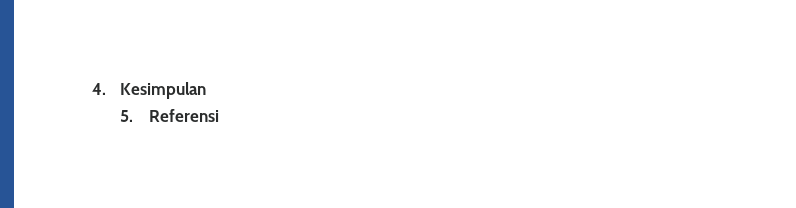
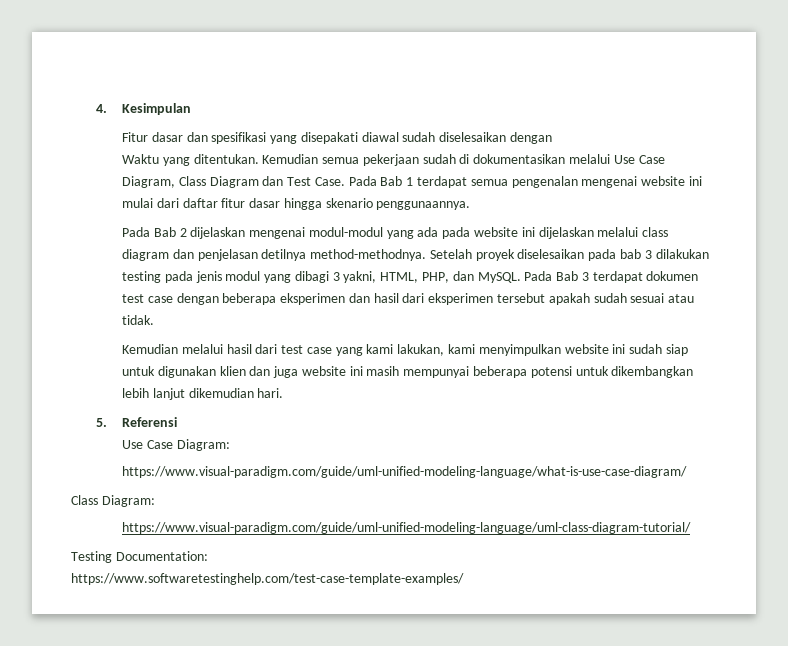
[120,109,219,122] 5. Referensi -> [121,132,552,144] [121,154,665,166] [121,176,702,188] [121,198,471,210] [121,227,669,239] [121,249,709,261] [121,271,699,283] [121,293,695,305] [121,315,154,325] [121,344,688,356] [121,366,694,378] [121,388,284,400] [96,417,177,427] [121,439,230,451] [121,466,687,478] [71,495,155,507] [121,522,691,534] [71,551,208,563] [71,573,464,585] Fitur dasar dan spesifikasi yang disepakati diawal sudah diselesaikan dengan // Waktu yang ditentukan. Kemudian semua pekerjaan sudah di dokumentasikan melalui Use Case Diagram, Class Diagram dan Test Case. Pada Bab 1 terdapat semua pengenalan mengenai website ini mulai dari daftar fitur dasar hingga skenario penggunaannya. // Pada Bab 2 dijelaskan mengenai modul-modul yang ada pada website ini dijelaskan melalui class diagram dan penjelasan detilnya method-methodnya. Setelah proyek diselesaikan pada bab 3 dilakukan testing pada jenis modul yang dibagi 3 yakni, HTML, PHP, dan MySQL. Pada Bab 3 terdapat dokumen test case dengan beberapa eksperimen dan hasil dari eksperimen tersebut apakah sudah sesuai atau tidak. // Kemudian melalui hasil dari test case yang kami lakukan, kami menyimpulkan website ini sudah siap untuk digunakan klien dan juga website ini masih mempunyai beberapa potensi untuk dikembangkan lebih lanjut dikemudian hari. // 5. Referensi // Use Case Diagram: // https://www.visual-paradigm.com/guide/uml-unified-modeling-language/what-is-use-case-diagram/ // Class Diagram: // https://www.visual-paradigm.com/guide/uml-unified-modeling-language/uml-class-diagram-tutorial/ // Testing Documentation: // https://www.softwaretestinghelp.com/test-case-template-examples/

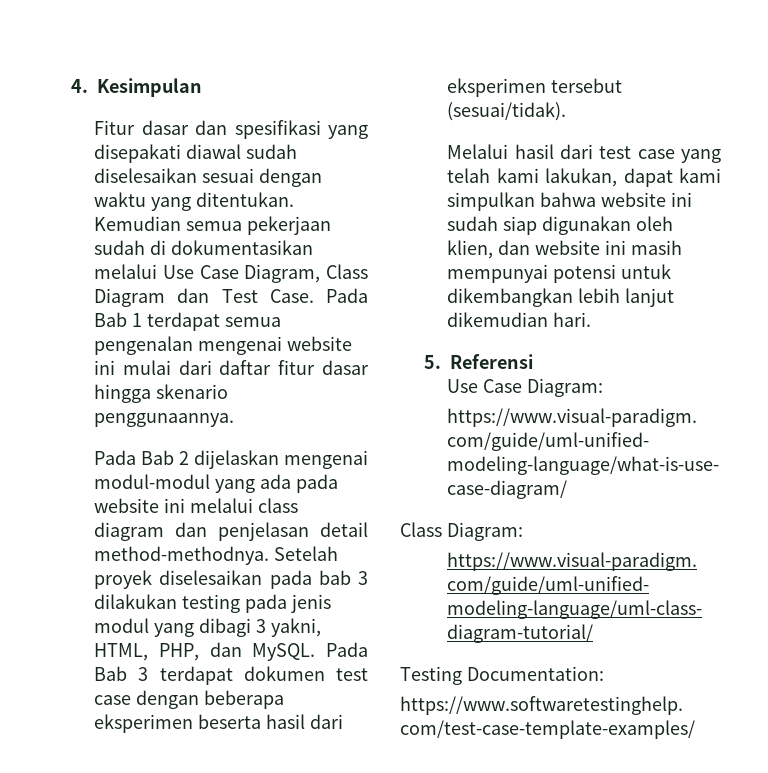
[509,132,552,144] [121,154,159,164] dengan // Waktu -> [201,168,322,187] [94,192,147,207] sesuai dengan waktu
[538,227,594,239] dijelaskan -> (185, 505) none
[261,249,307,261] detilnya -> [320,522,368,537] detail
[348,293,370,303] dan -> [197,714,261,729] beserta
[548,293,695,305] [121,315,154,325] [121,344,223,354] apakah sudah sesuai atau tidak. // Kemudian melalui -> [447,102,567,121] [447,144,509,159] (sesuai/tidak). // Melalui
(363, 351) none -> [447,168,491,183] telah
[447,344,688,356] [121,366,299,378] kami menyimpulkan website ini sudah siap untuk digunakan klien dan juga -> [623,168,721,187] [447,192,692,211] [447,216,673,235] [447,240,530,259] dapat kami simpulkan bahwa website ini sudah siap digunakan oleh klien, dan
[472,366,527,378] beberapa -> (549, 273) none

